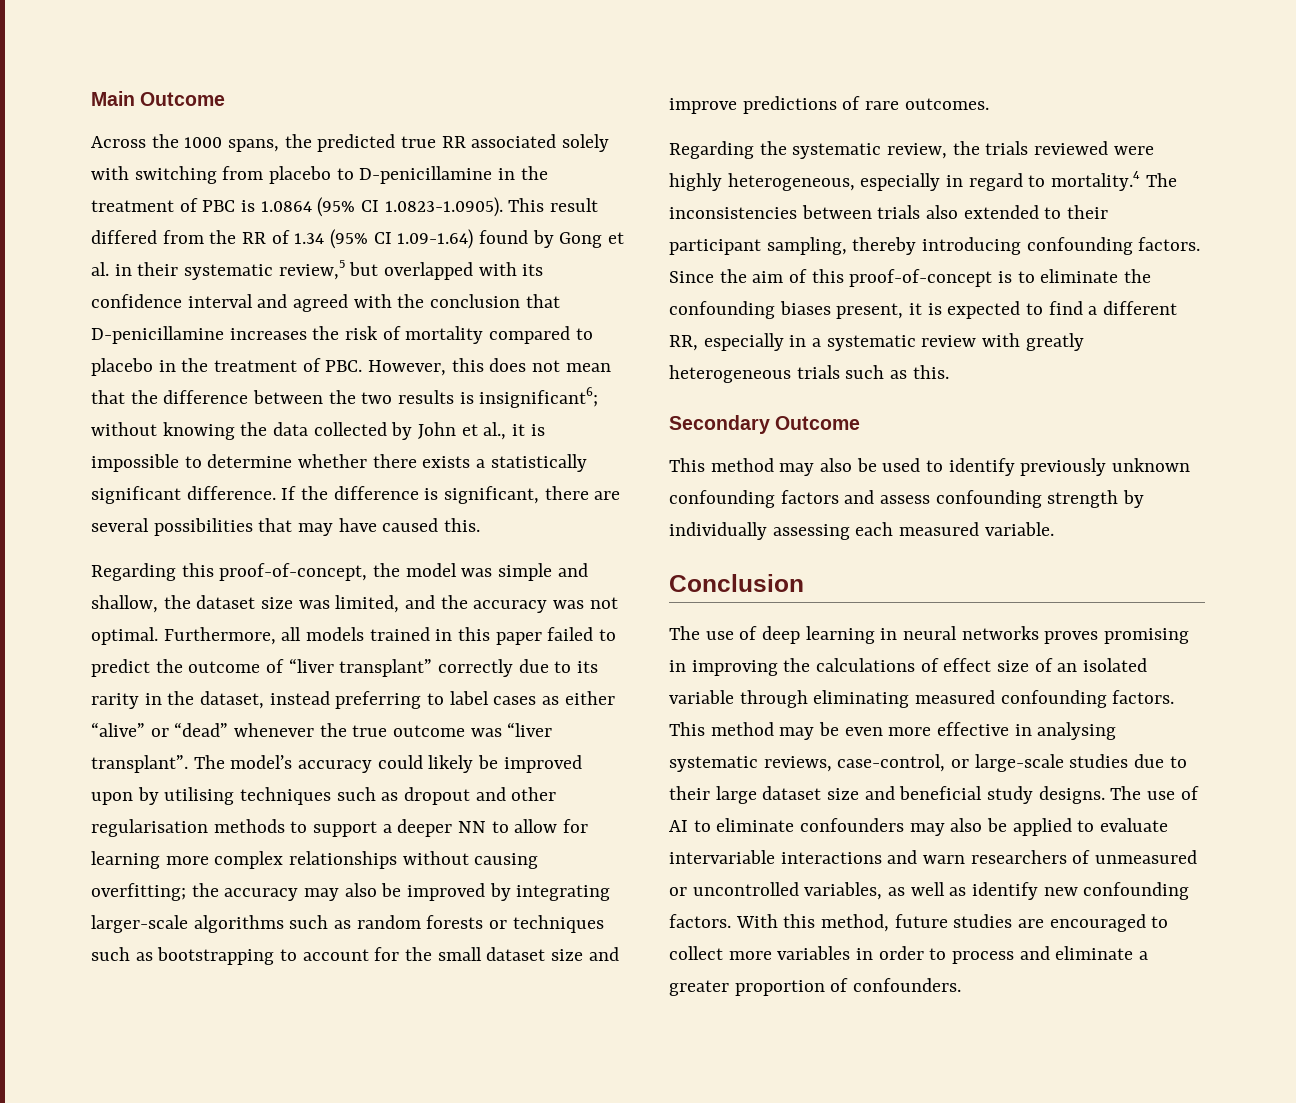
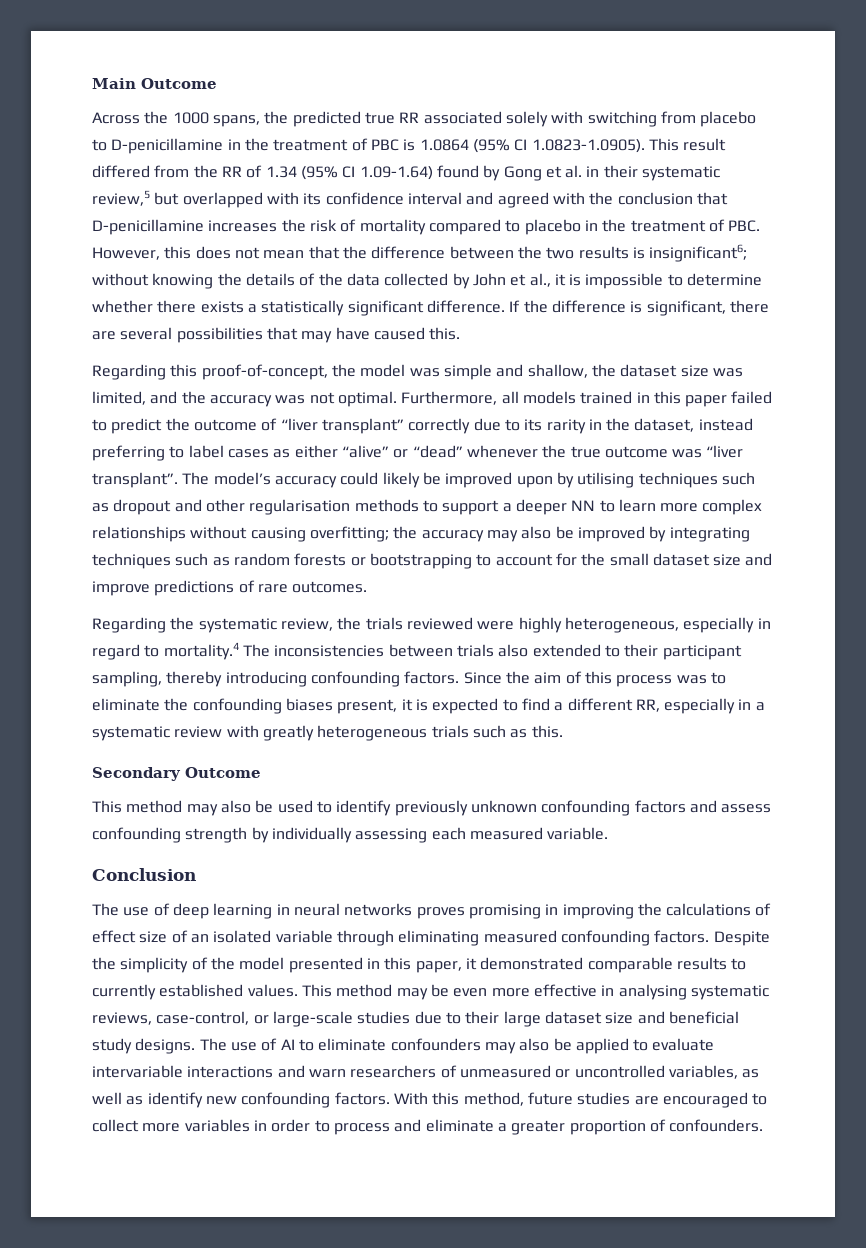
(268, 429) none -> [245,273,343,286] details of the
[514,819,589,833] [91,851,160,869] allow for learning -> [618,499,656,512] learn
[91,915,284,933] larger-scale algorithms -> [92,553,171,569] techniques
[512,915,604,933] [91,947,153,961] techniques such as -> (366, 561) none
[849,269,1013,287] proof-of-concept is -> [616,675,707,687] process was
(1175, 697) none -> [713,931,770,946] [92,957,747,973] [92,984,298,1000] Despite the simplicity of the model presented in this paper, it demonstrated comparable results to currently established values.

